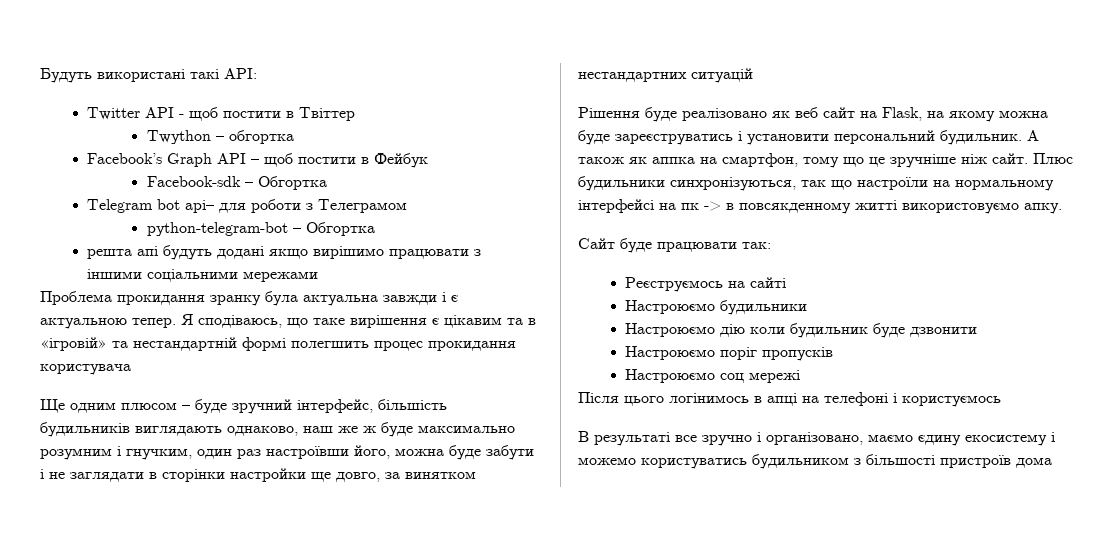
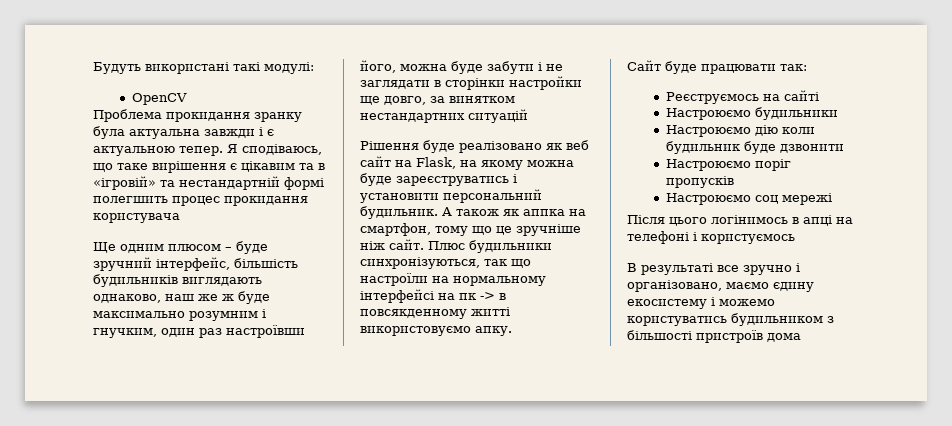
[224,68,257,79] [87,107,356,121] [146,130,294,144] [87,153,429,168] [146,176,327,190] [87,199,408,213] [146,222,375,236] [87,245,482,260] [87,269,319,282] API: // Twitter API - щоб постити в Твіттер // Twython – обгортка // Facebook’s Graph API – щоб постити в Фейбук // Facebook-sdk – Обгортка // Telegram bot api– для роботи з Телеграмом // python-telegram-bot – Обгортка // решта апі будуть додані якщо вирішимо працювати з іншими соціальними мережами -> [264,62,314,74] [131,93,187,105] модулі: // OpenCV

